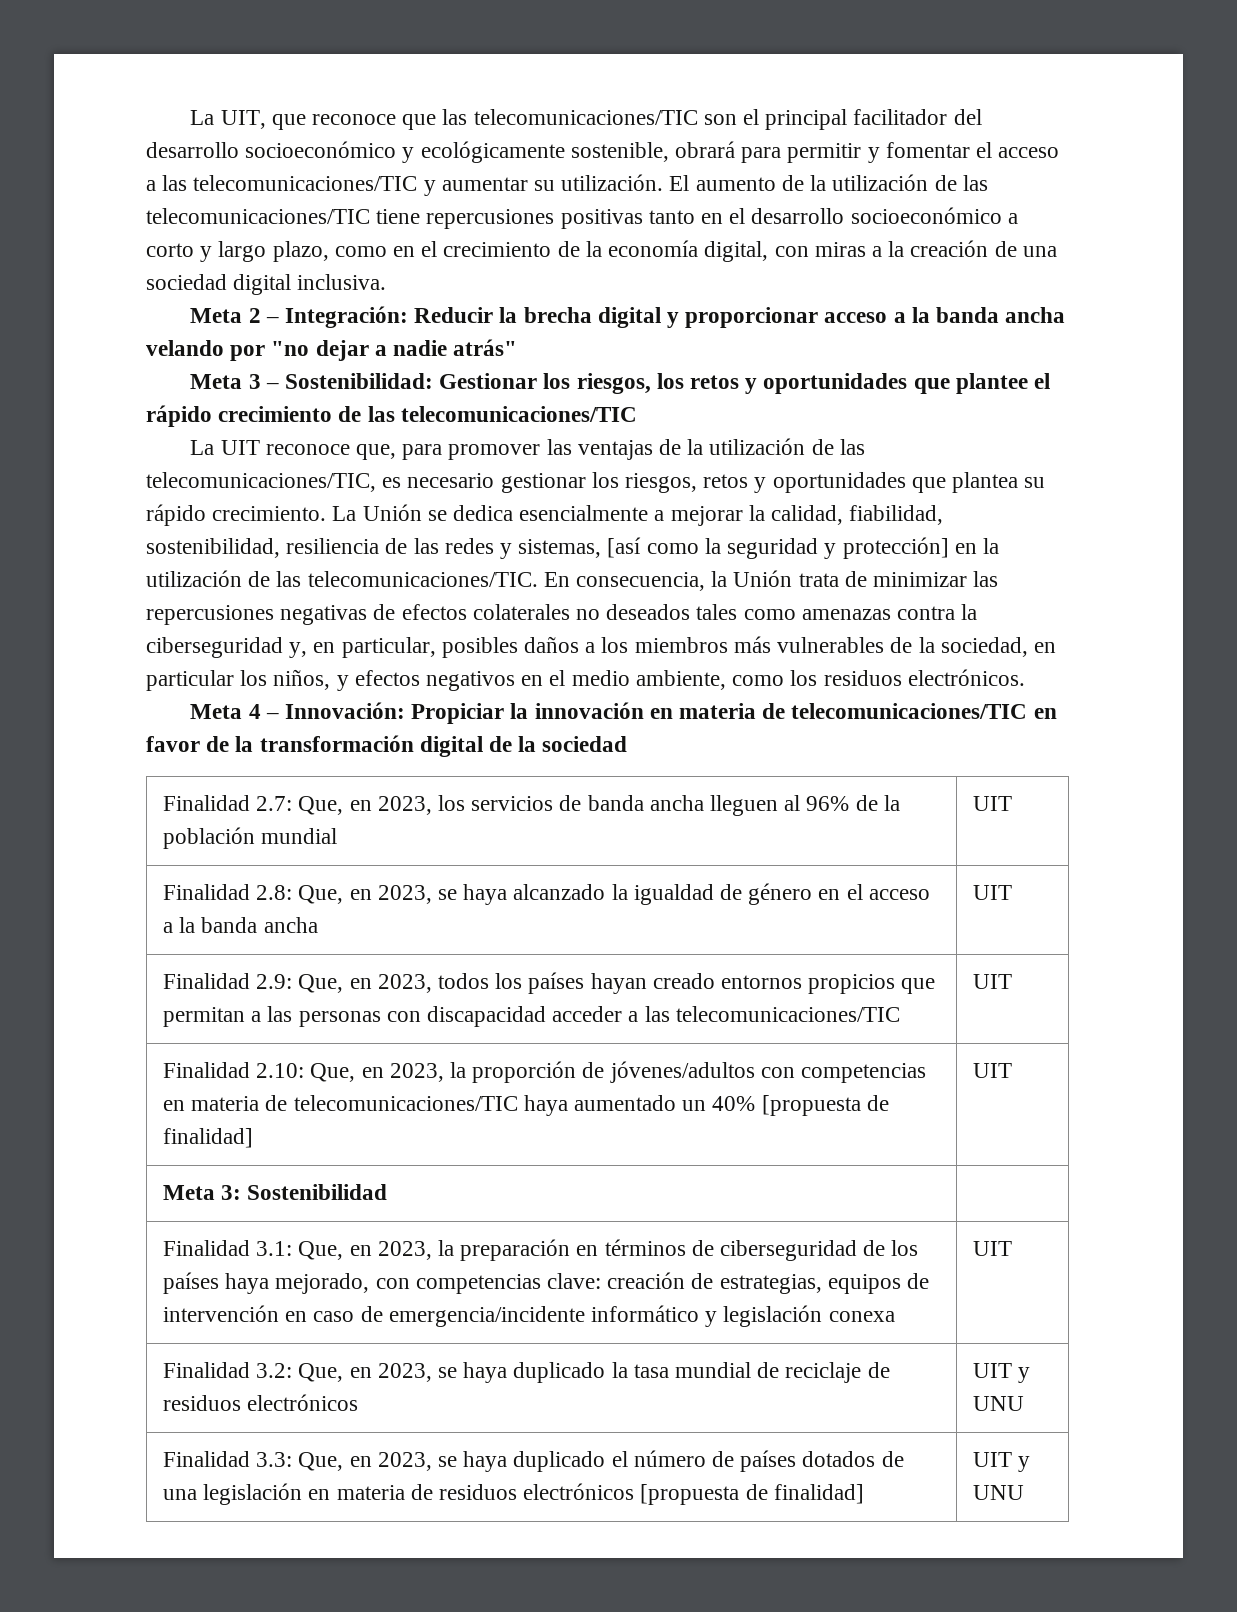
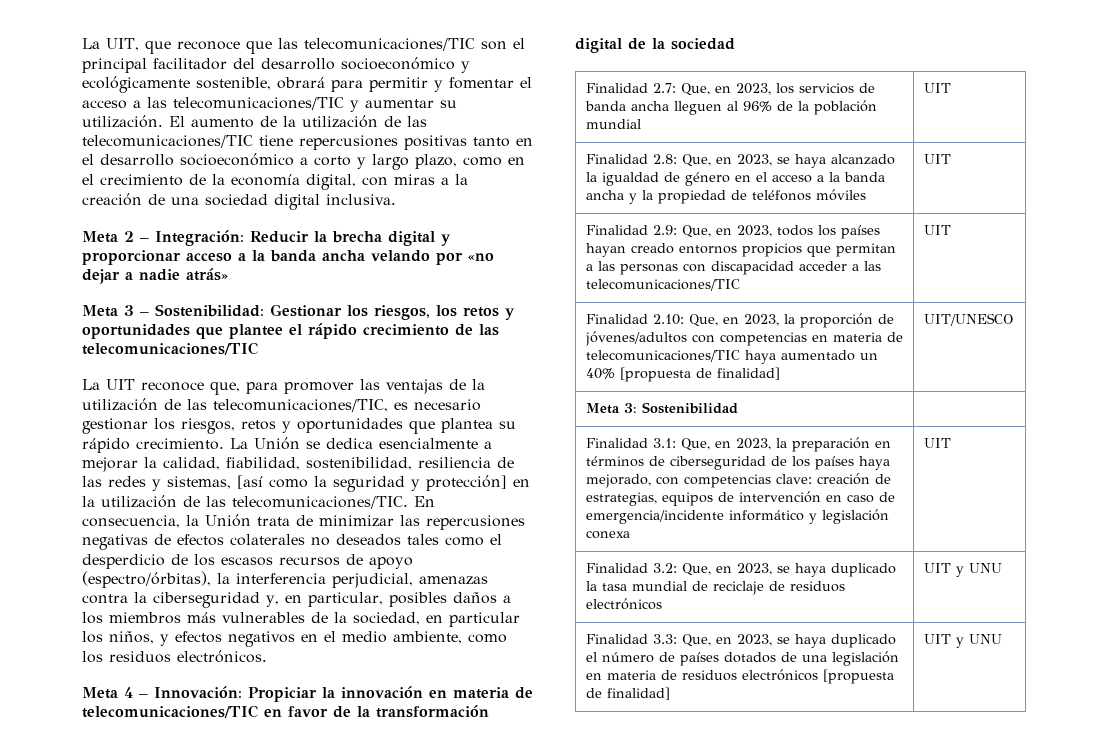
[271,341,310,356] "no -> [468,253,494,261] «no
[453,339,518,356] atrás" -> [186,268,228,281] atrás»
(796, 614) none -> [490,534,502,545] [82,554,413,569] [82,571,413,588] el desperdicio de los escasos recursos de apoyo (espectro/órbitas), la interferencia perjudicial,
(318, 925) none -> [628,189,866,204] y la propiedad de teléfonos móviles
[972,1063,1012,1078] UIT -> [923,313,1013,326] UIT/UNESCO

